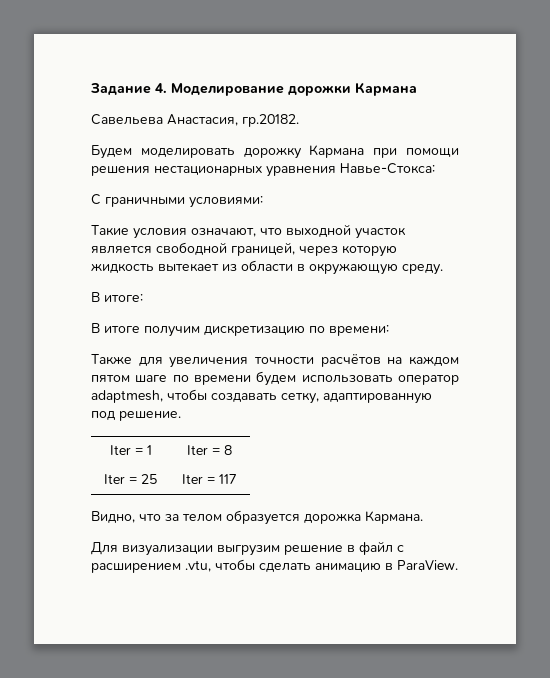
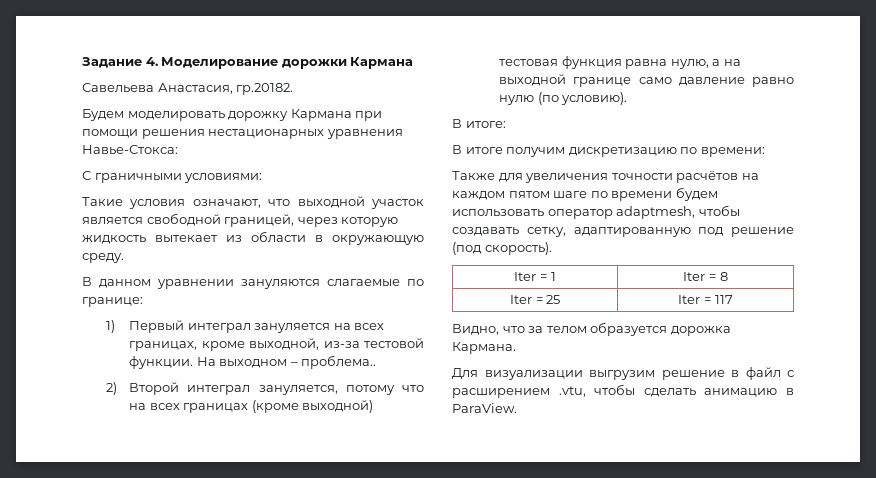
(443, 269) none -> [82,277,424,289] [82,297,143,307] [105,320,385,333] [129,338,424,351] [129,355,377,369] [105,382,424,395] [129,400,374,413] [499,56,741,69] [499,74,794,87] [499,92,628,105] // В данном уравнении зануляются слагаемые по границе: // 1) Первый интеграл зануляется на всех границах, кроме выходной, из-за тестовой функции. На выходном – проблема.. // 2) Второй интеграл зануляется, потому что на всех границах (кроме выходной) тестовая функция равна нулю, а на выходной границе само давление равно нулю (по условию).
[119,411,181,421] решение. -> [731,227,794,237] [452,242,552,255] решение (под скорость).

